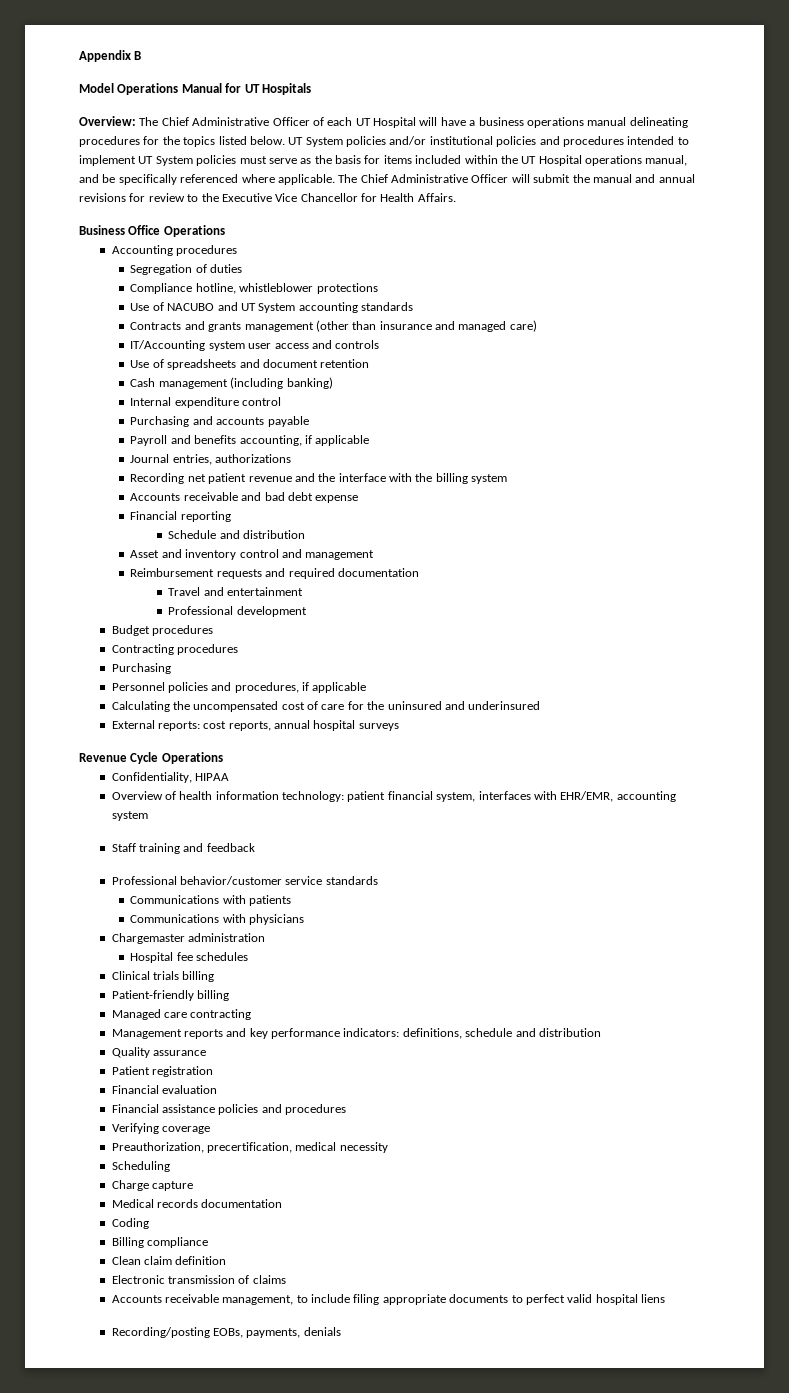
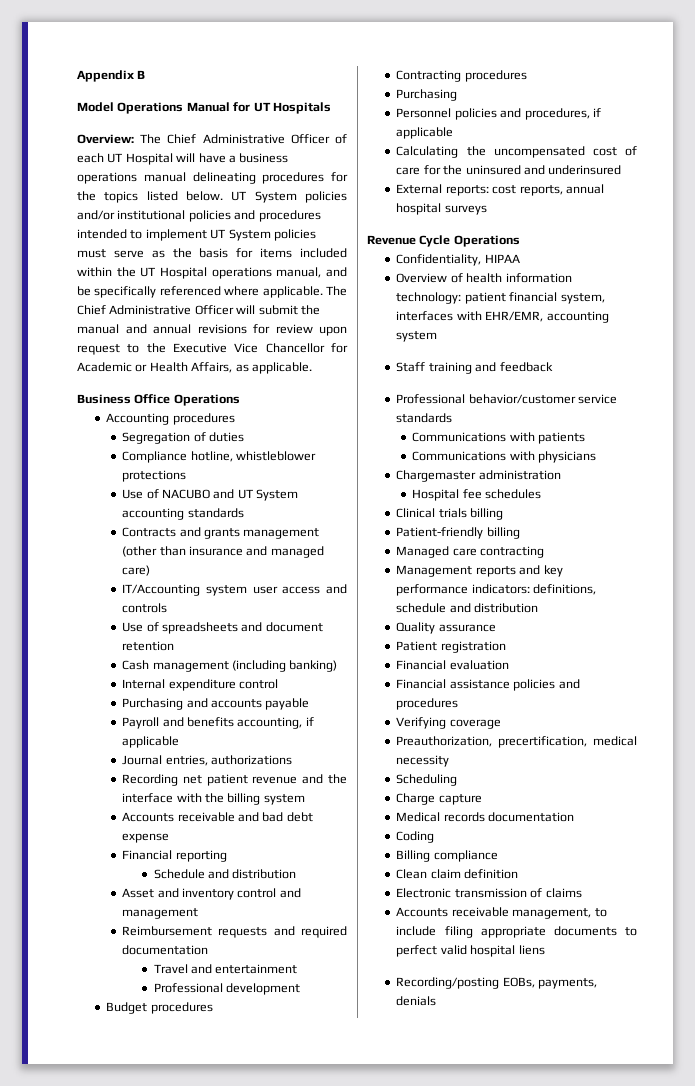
(185, 197) none -> [319,326,347,336] [77,344,120,355] upon request
[380,193,456,202] Health Affairs. -> [77,362,312,374] Academic or Health Affairs, as applicable.

